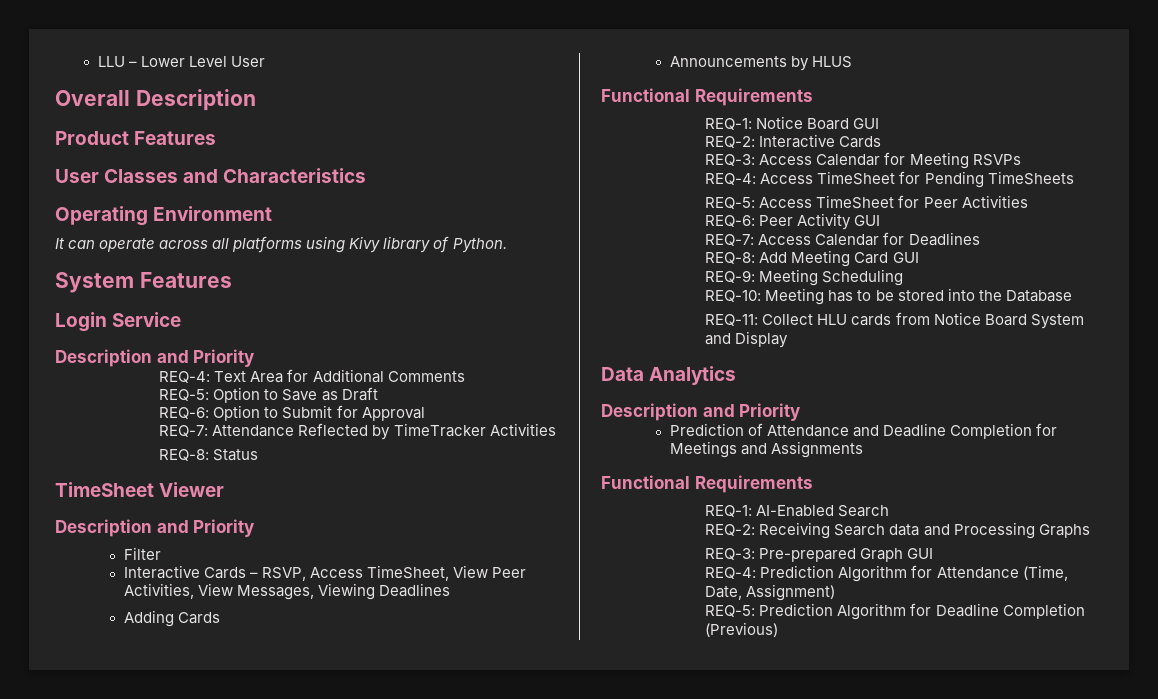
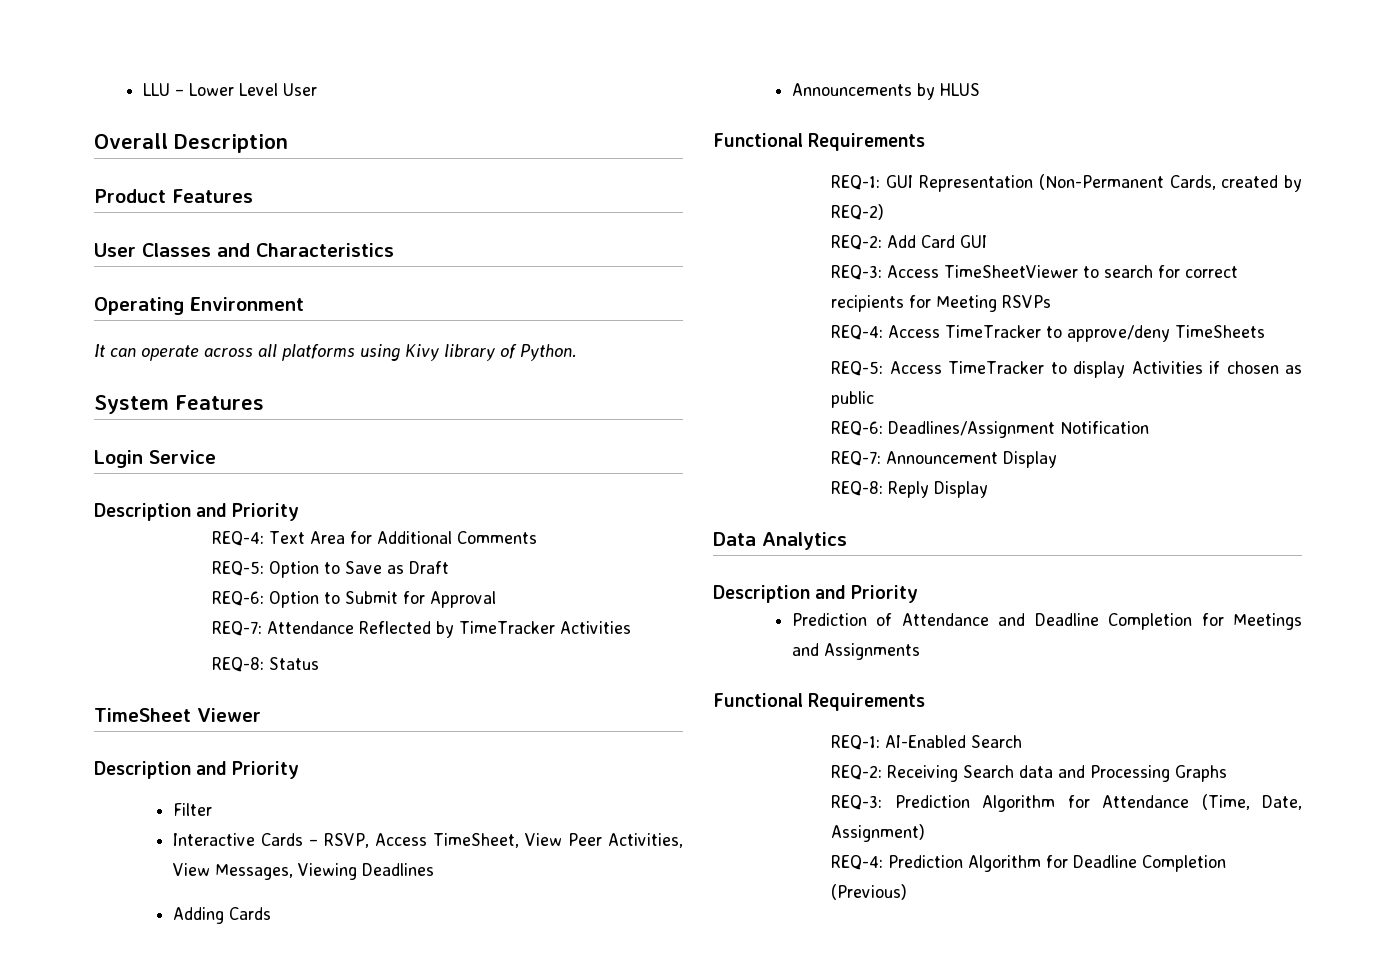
[756,116,880,130] [705,134,882,148] [705,154,881,166] Notice Board GUI // REQ-2: Interactive Cards // REQ-3: Access Calendar -> [886,174,1302,192] [831,204,885,220] [831,235,988,250] [831,265,1239,280] [831,295,905,312] GUI Representation (Non-Permanent Cards, created by REQ-2) // REQ-2: Add Card GUI // REQ-3: Access TimeSheetViewer to search for correct recipients
[817,171,984,188] TimeSheet for Pending -> [945,325,1171,342] TimeTracker to approve/deny
[816,195,1028,209] [705,213,881,230] [705,232,980,246] [705,250,919,267] [705,269,904,286] [705,288,1072,305] [705,312,1084,329] [705,333,732,345] TimeSheet for Peer Activities // REQ-6: Peer Activity GUI // REQ-7: Access Calendar for Deadlines // REQ-8: Add Meeting Card GUI // REQ-9: Meeting Scheduling // REQ-10: Meeting has to be stored into the Database // REQ-11: Collect HLU cards from Notice Board System and -> [948,361,1302,378] [831,391,875,408] [831,421,1150,438] [831,451,1058,468] [831,481,930,498] TimeTracker to display Activities if chosen as public // REQ-6: Deadlines/Assignment Notification // REQ-7: Announcement Display // REQ-8: Reply
[759,548,934,562] [705,567,757,579] Pre-prepared Graph GUI // REQ-4: -> (883, 802) none
[705,605,756,617] REQ-5: -> [831,855,884,870] REQ-4:

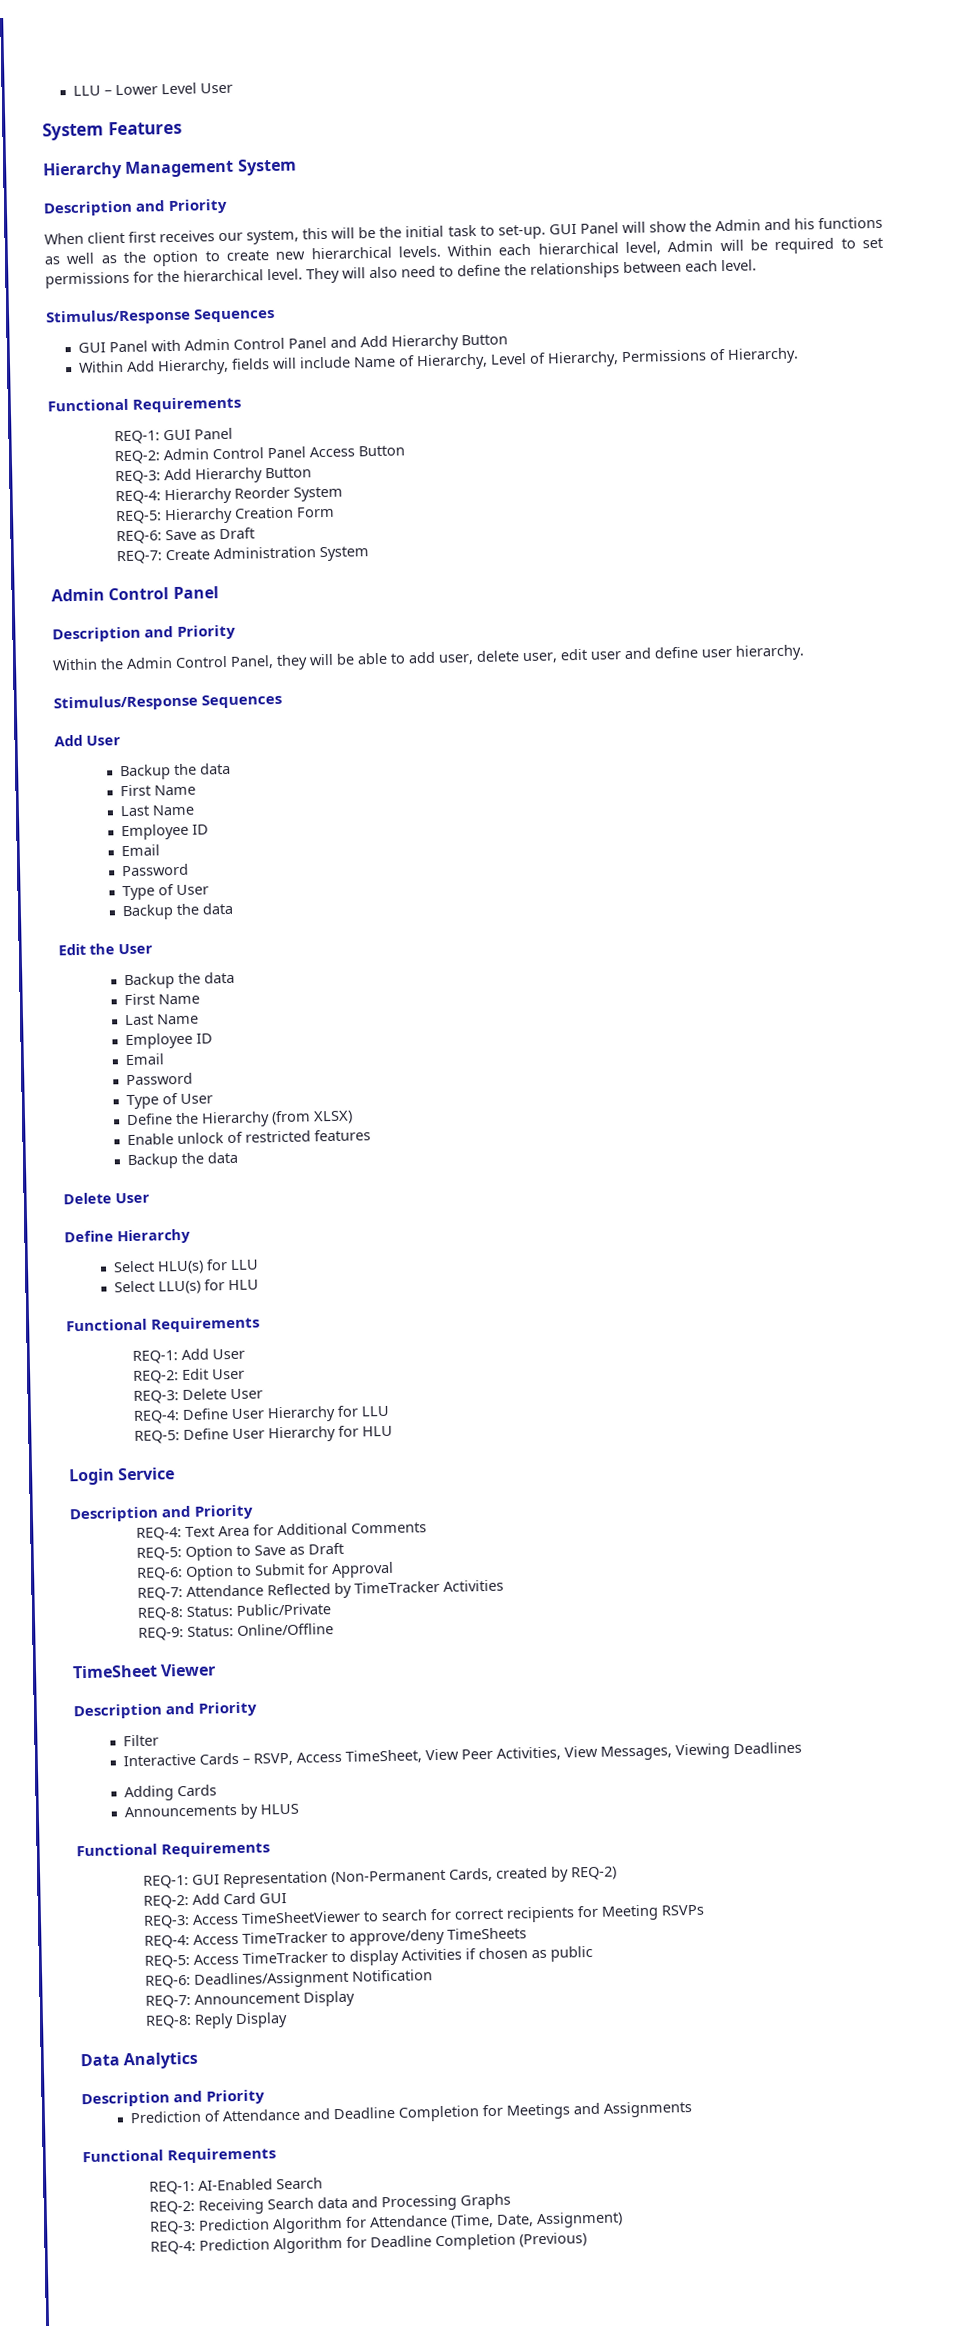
[94,133,288,153] [94,189,253,203] [94,243,394,257] [94,297,304,315] [94,344,577,361] [94,395,264,414] Overall Description // Product Features // User Classes and Characteristics // Operating Environment // It can operate across all platforms using Kivy library of Python. // System Features -> [42,120,182,141] [43,158,297,180] [43,198,229,217] [44,216,883,245] [44,237,883,267] [45,259,757,289] [45,307,276,326] [78,334,509,353] [78,347,800,376] [47,396,242,413] [113,427,233,445] [113,445,405,465] [114,467,312,485] [114,486,343,505] [114,506,335,525] [115,527,255,545] [115,546,369,565] [51,586,219,602] [52,624,237,643] [52,644,805,671] [53,693,283,712] [54,734,121,747] [120,762,232,781] [120,784,197,797] [120,804,196,817] [121,823,210,841] [121,844,161,857] [122,863,190,877] [122,884,210,901] [122,902,234,921] [58,943,153,956] [124,971,236,990] [124,993,201,1006] [124,1013,200,1026] [125,1032,214,1050] [125,1053,165,1066] [126,1072,194,1086] [126,1093,214,1110] [126,1110,354,1128] [127,1129,372,1146] [127,1151,239,1170] [63,1192,150,1205] [64,1228,191,1245] [112,1259,259,1275] [113,1279,259,1295] [66,1316,261,1333] [131,1348,245,1365] [132,1368,245,1385] [132,1388,263,1404] [132,1405,390,1424] [133,1425,393,1444] System Features // Hierarchy Management System // Description and Priority // When client first receives our system, this will be the initial task to set-up. GUI Panel will show the Admin and his functions as well as the option to create new hierarchical levels. Within each hierarchical level, Admin will be required to set permissions for the hierarchical level. They will also need to define the relationships between each level. // Stimulus/Response Sequences // GUI Panel with Admin Control Panel and Add Hierarchy Button // Within Add Hierarchy, fields will include Name of Hierarchy, Level of Hierarchy, Permissions of Hierarchy. // Functional Requirements // REQ-1: GUI Panel // REQ-2: Admin Control Panel Access Button // REQ-3: Add Hierarchy Button // REQ-4: Hierarchy Reorder System // REQ-5: Hierarchy Creation Form // REQ-6: Save as Draft // REQ-7: Create Administration System // Admin Control Panel // Description and Priority // Within the Admin Control Panel, they will be able to add user, delete user, edit user and define user hierarchy. // Stimulus/Response Sequences // Add User // Backup the data // First Name // Last Name // Employee ID // Email // Password // Type of User // Backup the data // Edit the User // Backup the data // First Name // Last Name // Employee ID // Email // Password // Type of User // Define the Hierarchy (from XLSX) // Enable unlock of restricted features // Backup the data // Delete User // Define Hierarchy // Select HLU(s) for LLU // Select LLU(s) for HLU // Functional Requirements // REQ-1: Add User // REQ-2: Edit User // REQ-3: Delete User // REQ-4: Define User Hierarchy for LLU // REQ-5: Define User Hierarchy for HLU
[269,657,320,670] Status -> [185,1603,331,1617] [137,1623,334,1641] Status: Public/Private // REQ-9: Status: Online/Offline

